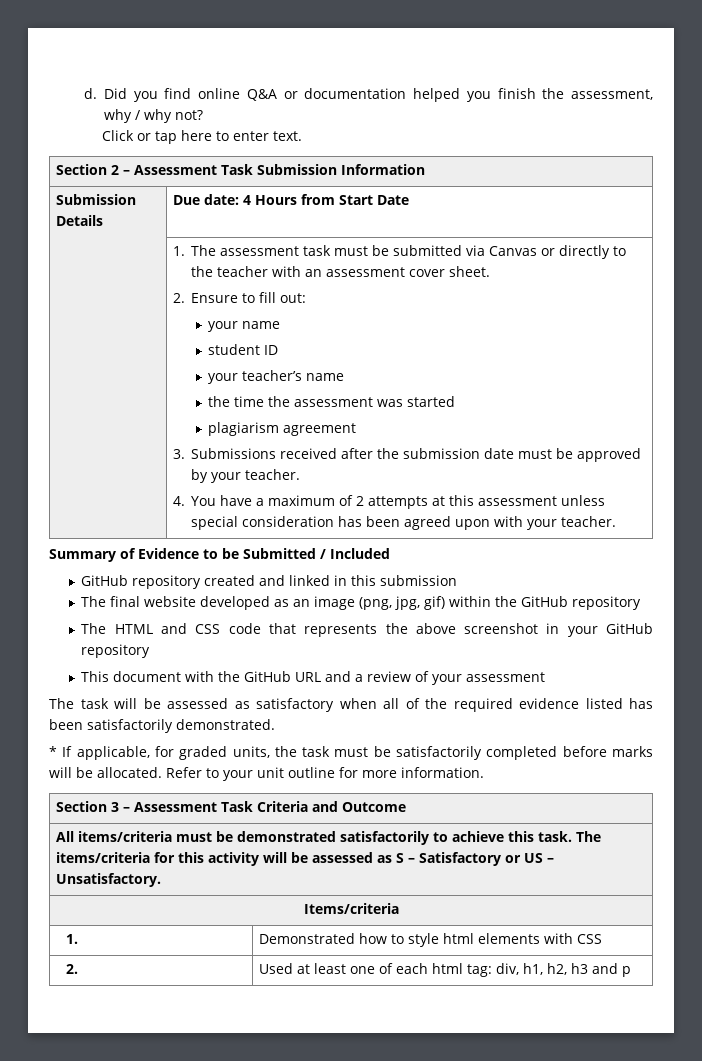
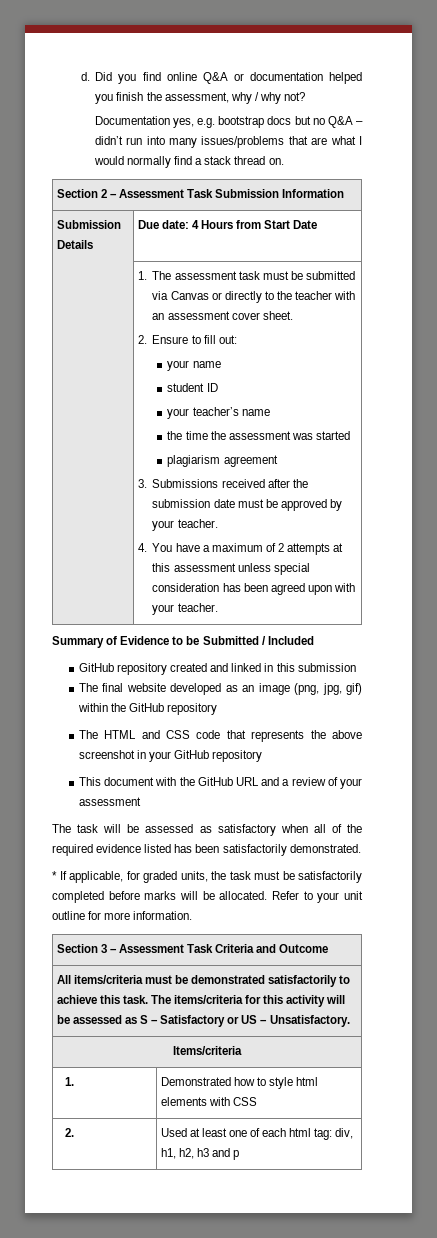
[101,130,302,144] Click or tap here to enter text. -> [94,116,363,128] [94,136,362,148] [93,156,284,168] Documentation yes, e.g. bootstrap docs but no Q&A – didn’t run into many issues/problems that are what I would normally find a stack thread on.

